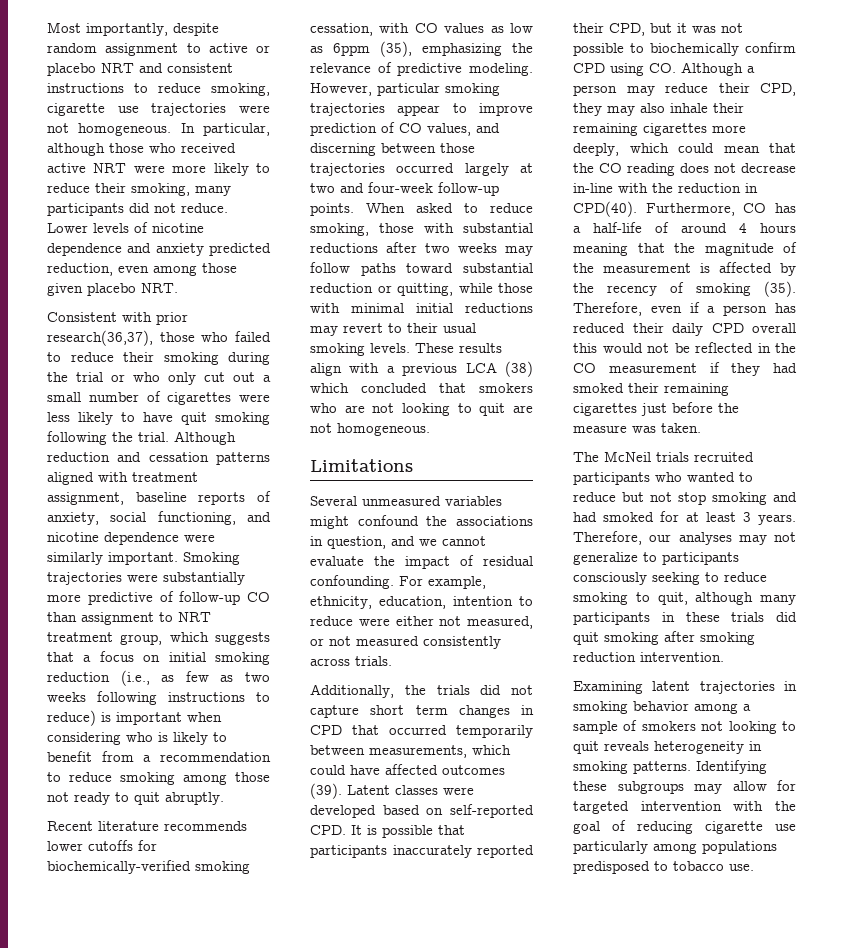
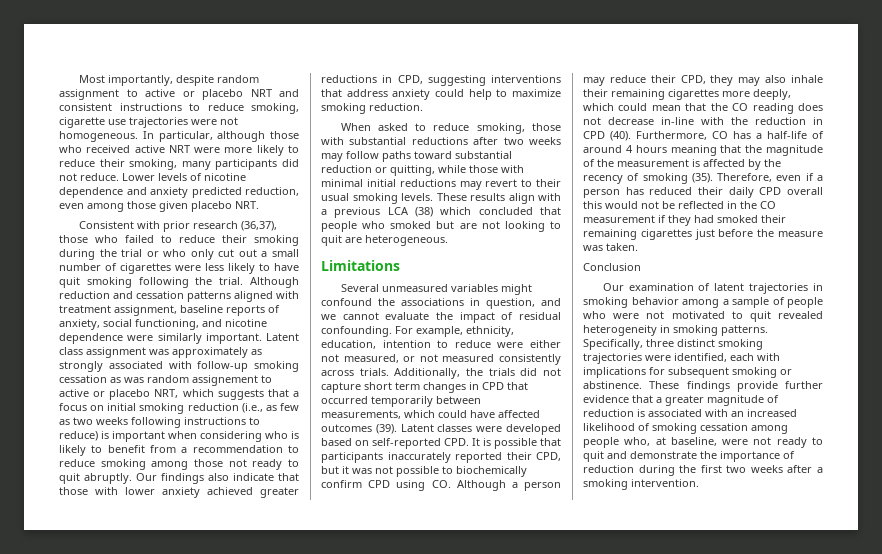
[47,330,153,346] research(36,37), -> [192,221,277,231] research (36,37),
[183,552,240,565] [47,572,245,585] [47,591,270,605] [47,612,211,625] [47,632,163,645] Smoking trajectories were substantially more predictive of follow-up CO than assignment to NRT treatment group, -> [266,333,299,341] [59,347,262,358] [59,361,299,372] [59,375,272,386] [59,389,179,400] Latent class assignment was approximately as strongly associated with follow-up smoking cessation as was random assignement to active or placebo NRT,
[47,821,247,831] [47,840,157,851] [47,860,250,874] [310,23,533,36] [310,41,533,57] [310,62,533,76] [310,83,500,96] [310,103,533,116] [310,122,500,136] [310,143,475,156] [310,163,533,176] [310,182,499,196] [310,203,354,216] // Recent literature recommends lower cutoffs for biochemically-verified smoking cessation, with CO values as low as 6ppm (35), emphasizing the relevance of predictive modeling. However, particular smoking trajectories appear to improve prediction of CO values, and discerning between those trajectories occurred largely at two and four-week follow-up points. -> [136,473,299,484] [59,487,299,498] [321,75,561,86] [321,89,561,100] [321,103,423,114] Our findings also indicate that those with lower anxiety achieved greater reductions in CPD, suggesting interventions that address anxiety could help to maximize smoking reduction. //
[479,383,533,393] [310,403,337,413] smokers who -> [321,221,455,232] people who smoked but
[310,423,430,436] not homogeneous. -> [365,235,448,246] heterogeneous.
(392, 661) // -> (389, 372) none
[573,201,637,217] CPD(40). -> [583,131,631,141] CPD (40).
[573,451,754,462] [573,472,753,485] [573,492,797,505] [573,511,796,525] [573,531,796,545] [573,552,739,565] [573,572,767,585] [573,592,796,605] [573,612,797,625] [573,631,755,645] [573,652,724,662] [573,681,643,694] The McNeil trials recruited participants who wanted to reduce but not stop smoking and had smoked for at least 3 years. Therefore, our analyses may not generalize to participants consciously seeking to reduce smoking to quit, although many participants in these trials did quit smoking after smoking reduction intervention. // Examining -> [583,263,641,271] [602,283,711,291] Conclusion // Our examination of
[641,721,796,734] [573,741,649,754] smokers not looking to quit reveals -> [787,297,823,308] [583,311,823,322] people who were not motivated to quit revealed
[696,760,767,774] [573,780,796,794] [573,801,796,814] [573,820,796,834] [573,841,777,854] [573,861,754,874] Identifying these subgroups may allow for targeted intervention with the goal of reducing cigarette use particularly among populations predisposed to tobacco use. -> [583,339,763,350] [583,353,780,364] [583,367,792,378] [583,381,823,392] [583,395,779,406] [583,409,797,417] [583,423,788,434] [583,437,823,448] [583,451,795,462] [583,465,823,476] [583,479,699,490] Specifically, three distinct smoking trajectories were identified, each with implications for subsequent smoking or abstinence. These findings provide further evidence that a greater magnitude of reduction is associated with an increased likelihood of smoking cessation among people who, at baseline, were not ready to quit and demonstrate the importance of reduction during the first two weeks after a smoking intervention.

